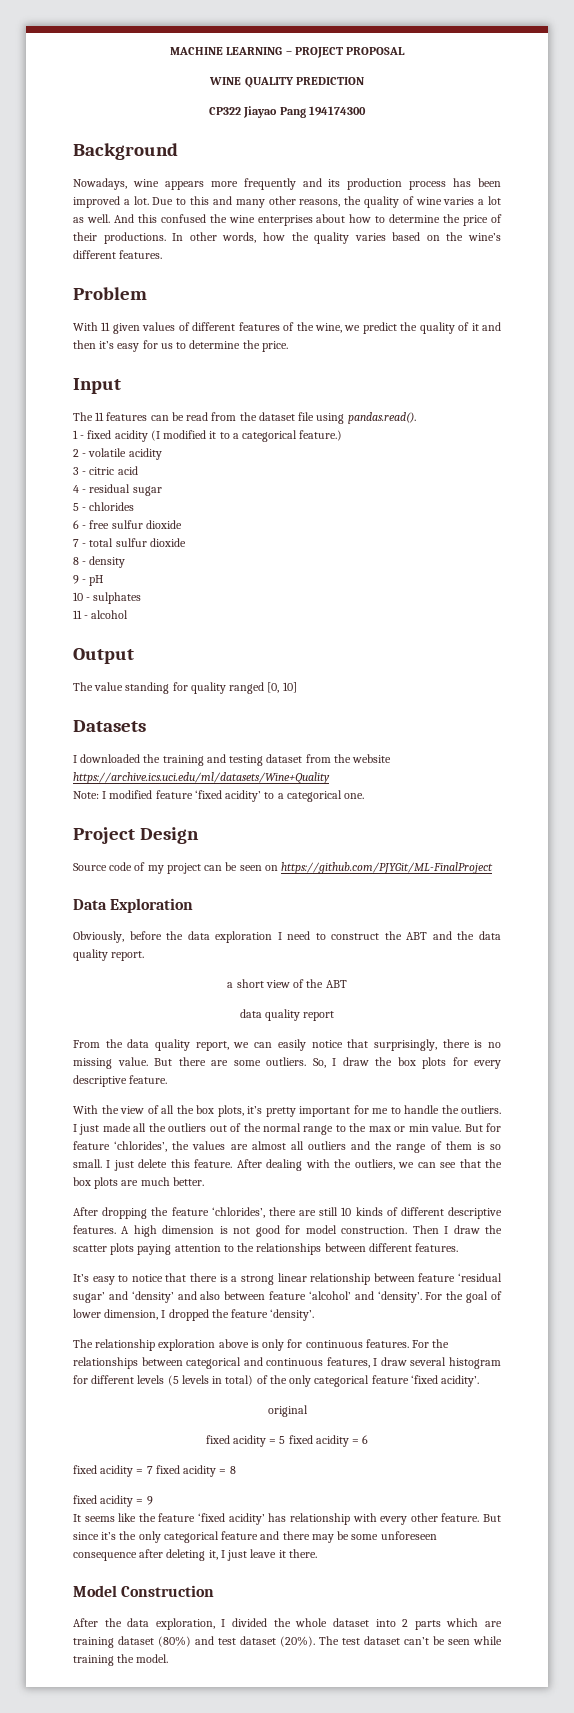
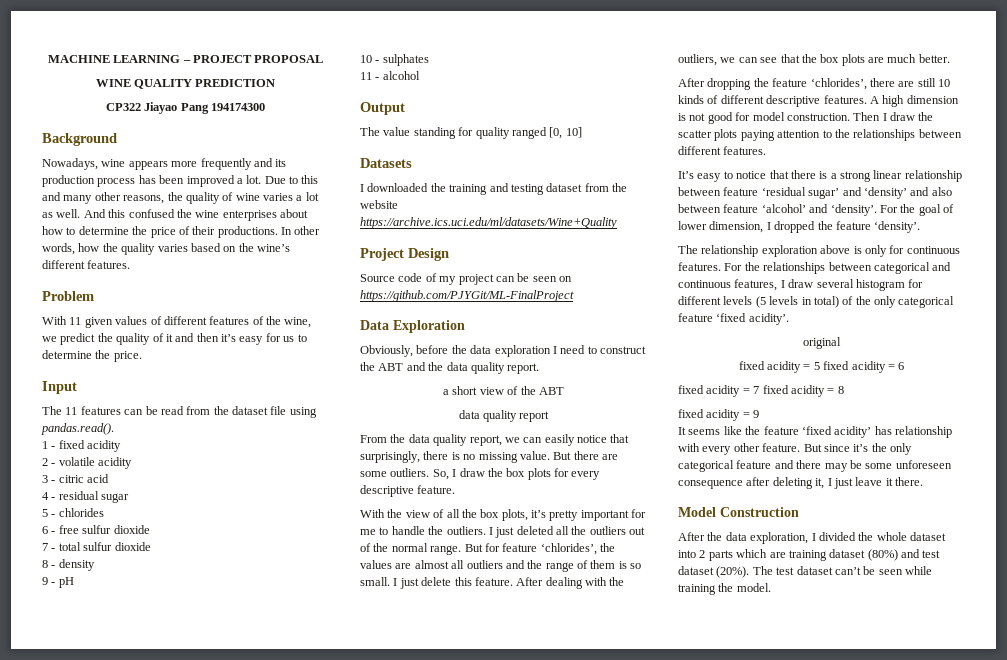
[150,430,343,442] (I modified it to a categorical feature.) -> (122, 446) none
[73,790,365,802] // Note: I modified feature ‘fixed acidity’ to a categorical one. -> (617, 223) none
[102,1123,131,1132] made -> [516,526,554,535] deleted
[303,1123,462,1135] range to the max or min value. -> [430,545,462,555] range.

